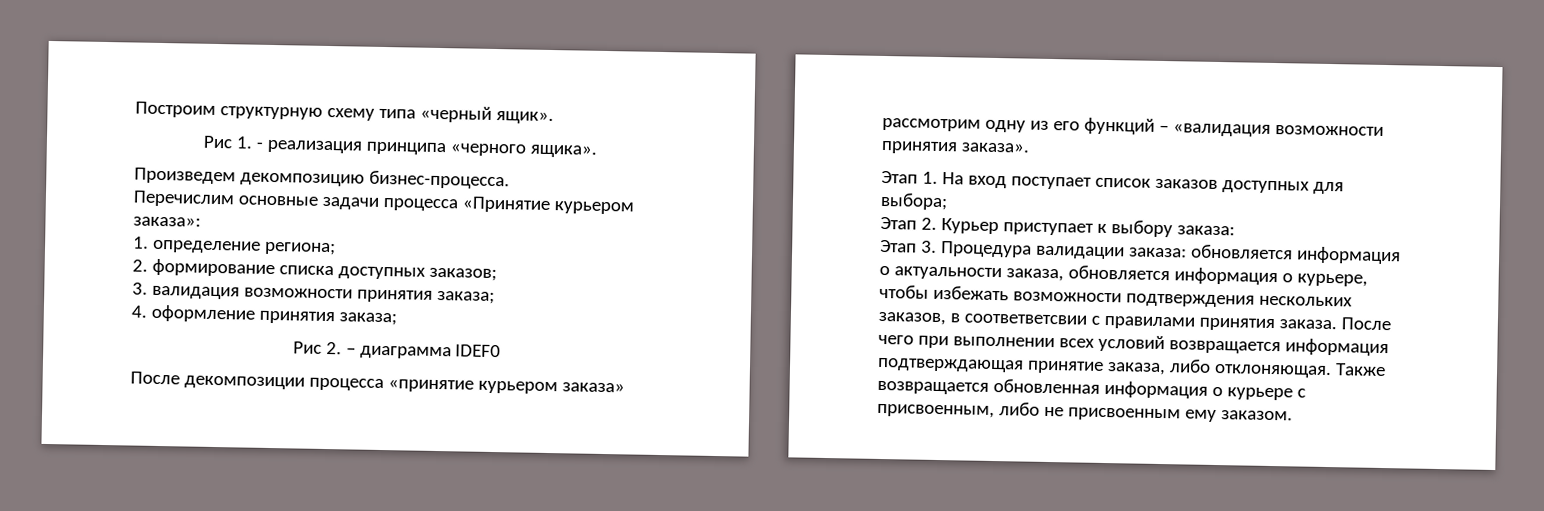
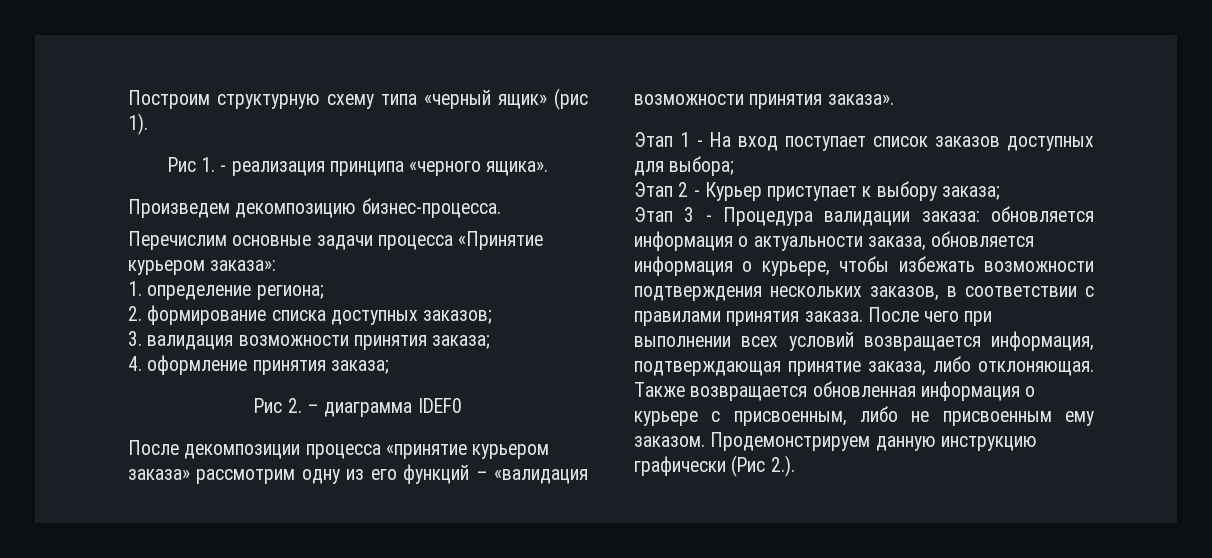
[495,111,554,125] ящик». -> [498,88,588,110] [128,113,148,135] ящик» (рис 1).
[921,171,938,184] 1. -> [680,132,703,147] 1 -
[920,217,937,230] 2. -> [678,182,700,197] 2 -
[1176,225,1235,236] [880,239,937,253] заказа: // Этап 3. -> [941,186,1000,200] [634,207,712,222] заказа; // Этап 3 -
[963,313,1087,325] соответветсвии -> [965,286,1077,297] соответствии
[1284,338,1389,357] информация -> [991,331,1094,351] информация,
(1293, 415) none -> [710,432,1037,451] [634,455,795,477] Продемонстрируем данную инструкцию графически (Рис 2.).

